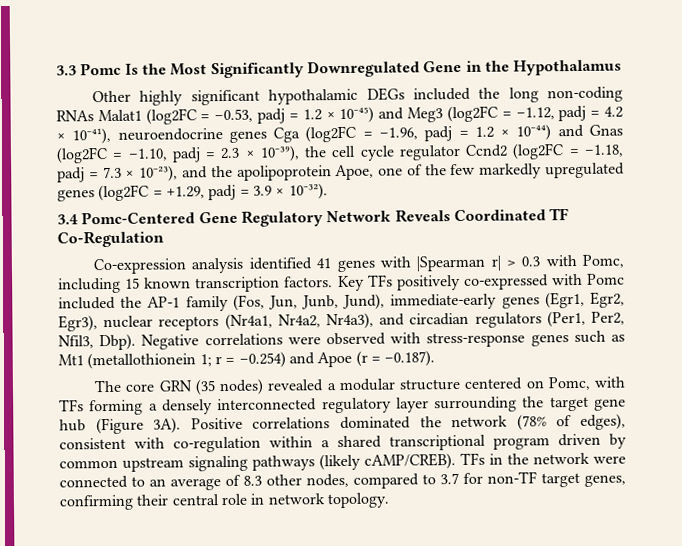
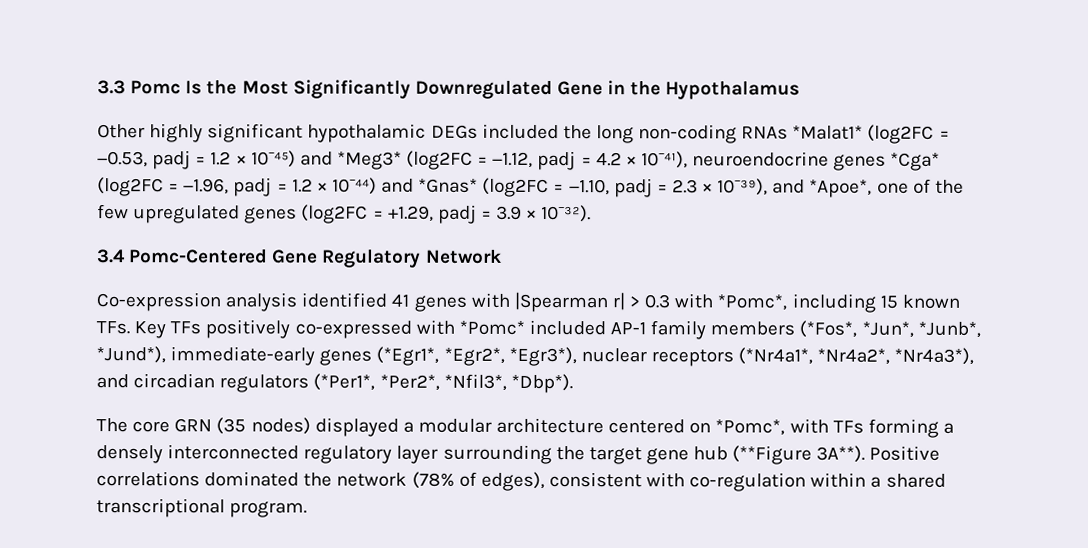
[97,109,142,122] Malat1 -> [792,125,864,140] *Malat1*
[407,107,444,123] Meg3 -> [336,151,402,170] *Meg3*
[273,127,301,143] Cga -> [890,152,941,171] *Cga*
[588,124,623,136] Gnas -> [418,178,479,193] *Gnas*
[304,143,624,161] [57,164,375,183] the cell cycle regulator Ccnd2 (log2FC = −1.18, padj = 7.3 × 10⁻²³), and the apolipoprotein Apoe, -> [772,179,873,198] and *Apoe*,
[479,163,543,179] markedly -> (129, 212) none
[394,208,570,223] [57,230,164,248] Reveals Coordinated TF Co-Regulation -> (502, 256) none
[582,254,625,268] Pomc, -> [717,294,788,311] *Pomc*,
[195,276,334,293] transcription factors. -> [96,321,130,335] TFs.
[587,273,626,285] [58,291,625,312] [58,310,625,332] [58,330,625,351] [58,350,436,370] Pomc included the AP-1 family (Fos, Jun, Junb, Jund), immediate-early genes (Egr1, Egr2, Egr3), nuclear receptors (Nr4a1, Nr4a2, Nr4a3), and circadian regulators (Per1, Per2, Nfil3, Dbp). Negative correlations were observed with stress-response genes such as Mt1 (metallothionein 1; r = −0.254) and Apoe (r = −0.187). -> [458,319,981,340] [96,346,975,367] [96,373,573,394] *Pomc* included AP-1 family members (*Fos*, *Jun*, *Junb*, *Jund*), immediate-early genes (*Egr1*, *Egr2*, *Egr3*), nuclear receptors (*Nr4a1*, *Nr4a2*, *Nr4a3*), and circadian regulators (*Per1*, *Per2*, *Nfil3*, *Dbp*).
[267,379,325,392] revealed -> [314,417,399,437] displayed
[399,378,462,391] structure -> [496,417,605,434] architecture
[547,376,591,391] Pomc, -> [715,419,786,436] *Pomc*,
[95,417,182,435] (Figure 3A). -> [732,445,866,465] (**Figure 3A**).
[493,433,627,450] [59,452,626,472] [59,471,626,491] [59,492,390,511] program driven by common upstream signaling pathways (likely cAMP/CREB). TFs in the network were connected to an average of 8.3 other nodes, compared to 3.7 for non-TF target genes, confirming their central role in network topology. -> [229,501,308,518] program.

